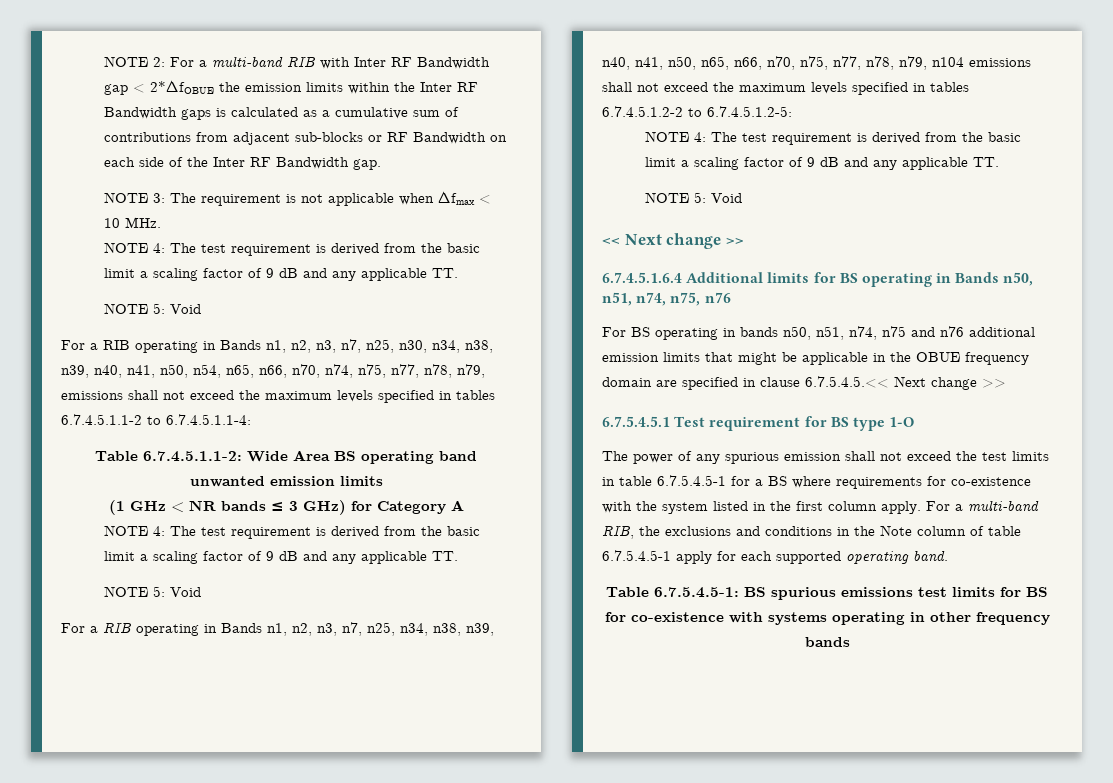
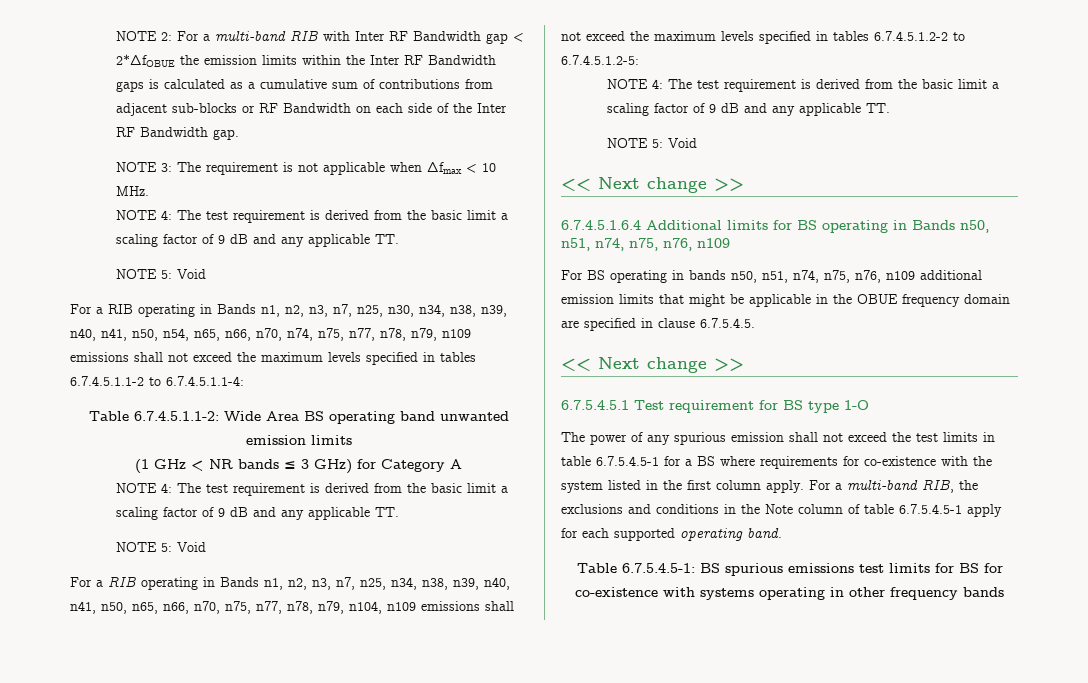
(485, 371) none -> [442,329,471,338] n109
[932,57,964,67] n104 -> [349,601,416,614] n104, n109
[704,292,731,303] n76 -> [663,238,730,251] n76, n109
[882,326,964,337] n75 and n76 -> [824,270,915,283] n75, n76, n109
[805,376,889,388] 6.7.5.4.5.<< -> [700,318,755,328] [561,358,591,371] 6.7.5.4.5. // <<

